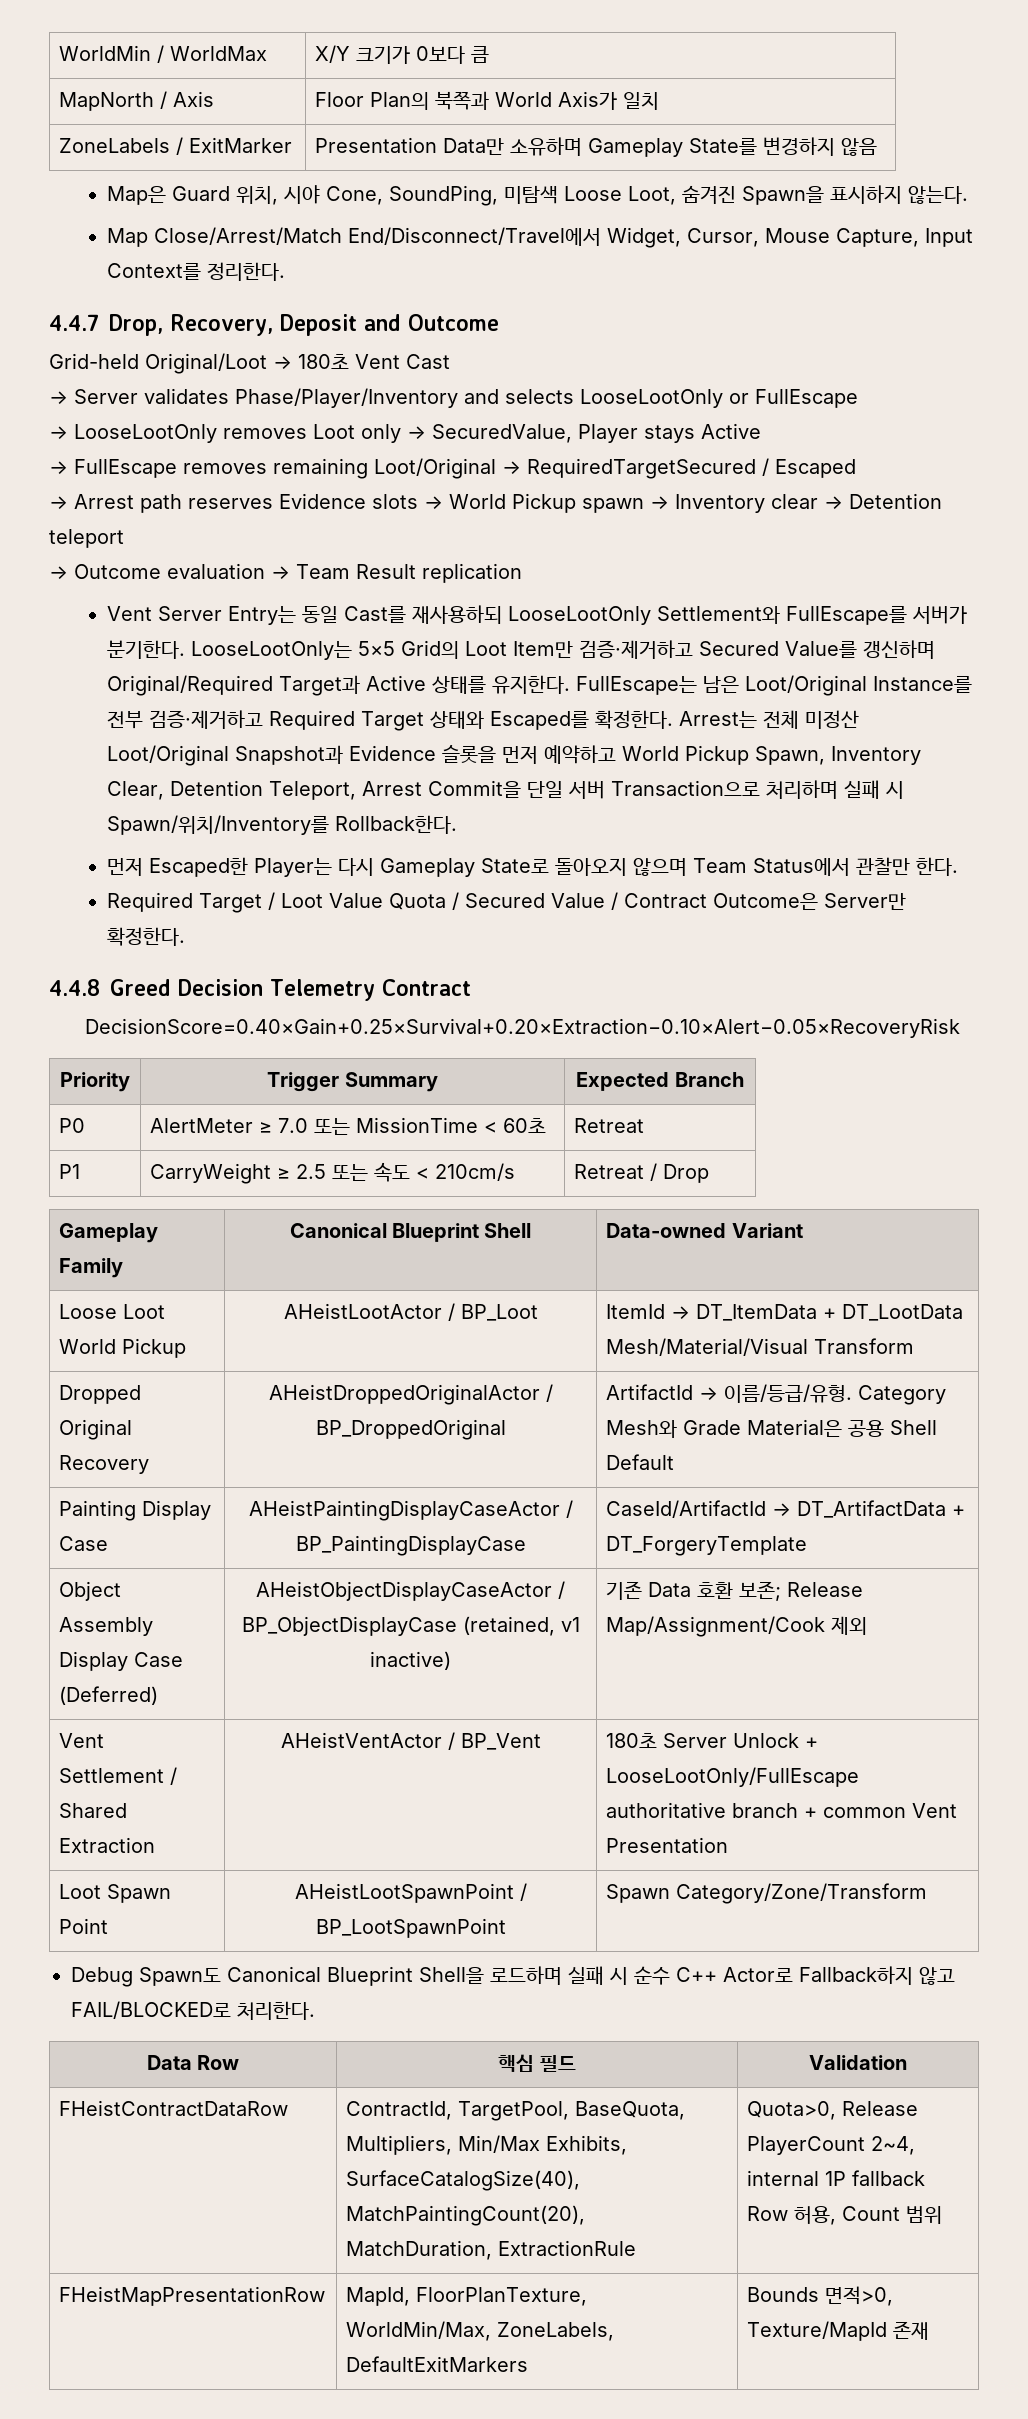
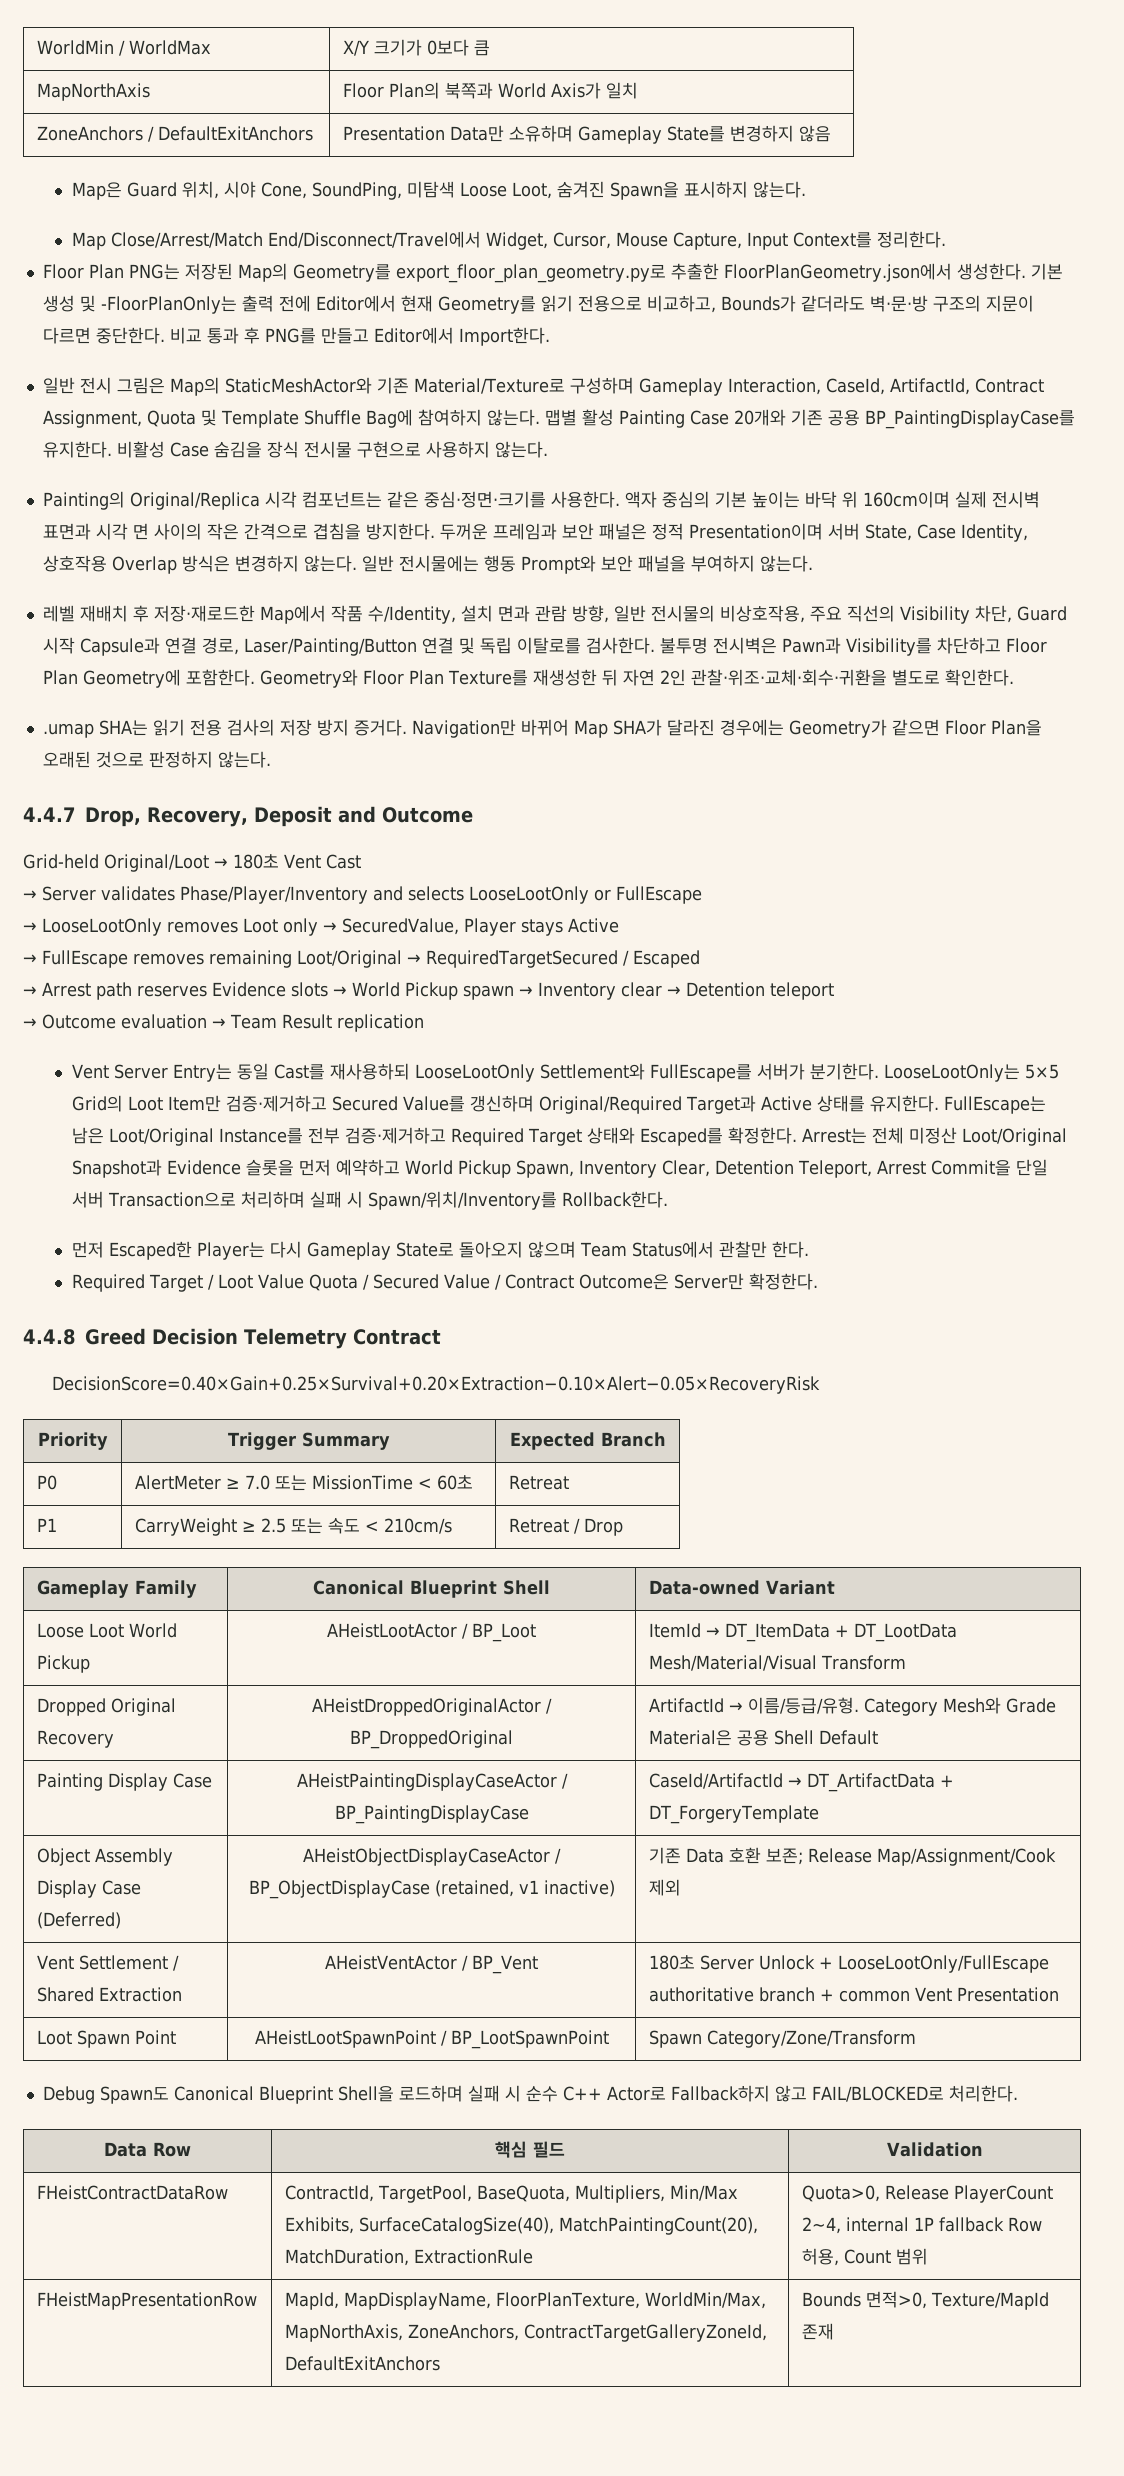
[59,91,215,111] MapNorth / Axis -> [36,83,150,101] MapNorthAxis
[59,137,293,155] ZoneLabels / ExitMarker -> [36,126,313,142] ZoneAnchors / DefaultExitAnchors
(285, 271) none -> [42,263,1063,283] [42,295,1034,314] [42,327,550,346] [42,377,1044,396] [42,409,1075,429] [42,441,548,458] [42,491,1040,510] [42,523,1028,542] [42,555,813,574] [42,605,1067,624] [42,637,1047,656] [42,669,1014,688] [42,719,1042,738] [42,751,271,768] // Floor Plan PNG는 저장된 Map의 Geometry를 export_floor_plan_geometry.py로 추출한 FloorPlanGeometry.json에서 생성한다. 기본 생성 및 -FloorPlanOnly는 출력 전에 Editor에서 현재 Geometry를 읽기 전용으로 비교하고, Bounds가 같더라도 벽·문·방 구조의 지문이 다르면 중단한다. 비교 통과 후 PNG를 만들고 Editor에서 Import한다. // 일반 전시 그림은 Map의 StaticMeshActor와 기존 Material/Texture로 구성하며 Gameplay Interaction, CaseId, ArtifactId, Contract Assignment, Quota 및 Template Shuffle Bag에 참여하지 않는다. 맵별 활성 Painting Case 20개와 기존 공용 BP_PaintingDisplayCase를 유지한다. 비활성 Case 숨김을 장식 전시물 구현으로 사용하지 않는다. // Painting의 Original/Replica 시각 컴포넌트는 같은 중심·정면·크기를 사용한다. 액자 중심의 기본 높이는 바닥 위 160cm이며 실제 전시벽 표면과 시각 면 사이의 작은 간격으로 겹침을 방지한다. 두꺼운 프레임과 보안 패널은 정적 Presentation이며 서버 State, Case Identity, 상호작용 Overlap 방식은 변경하지 않는다. 일반 전시물에는 행동 Prompt와 보안 패널을 부여하지 않는다. // 레벨 재배치 후 저장·재로드한 Map에서 작품 수/Identity, 설치 면과 관람 방향, 일반 전시물의 비상호작용, 주요 직선의 Visibility 차단, Guard 시작 Capsule과 연결 경로, Laser/Painting/Button 연결 및 독립 이탈로를 검사한다. 불투명 전시벽은 Pawn과 Visibility를 차단하고 Floor Plan Geometry에 포함한다. Geometry와 Floor Plan Texture를 재생성한 뒤 자연 2인 관찰·위조·교체·회수·귀환을 별도로 확인한다. // .umap SHA는 읽기 전용 검사의 저장 방지 증거다. Navigation만 바뀌어 Map SHA가 달라진 경우에는 Geometry가 같으면 Floor Plan을 오래된 것으로 판정하지 않는다.
(411, 2296) none -> [343,2292,491,2310] MapDisplayName,
[497,2322,615,2341] [346,2356,529,2372] ZoneLabels, DefaultExitMarkers -> [284,2324,767,2342] [284,2356,440,2371] MapNorthAxis, ZoneAnchors, ContractTargetGalleryZoneId, DefaultExitAnchors

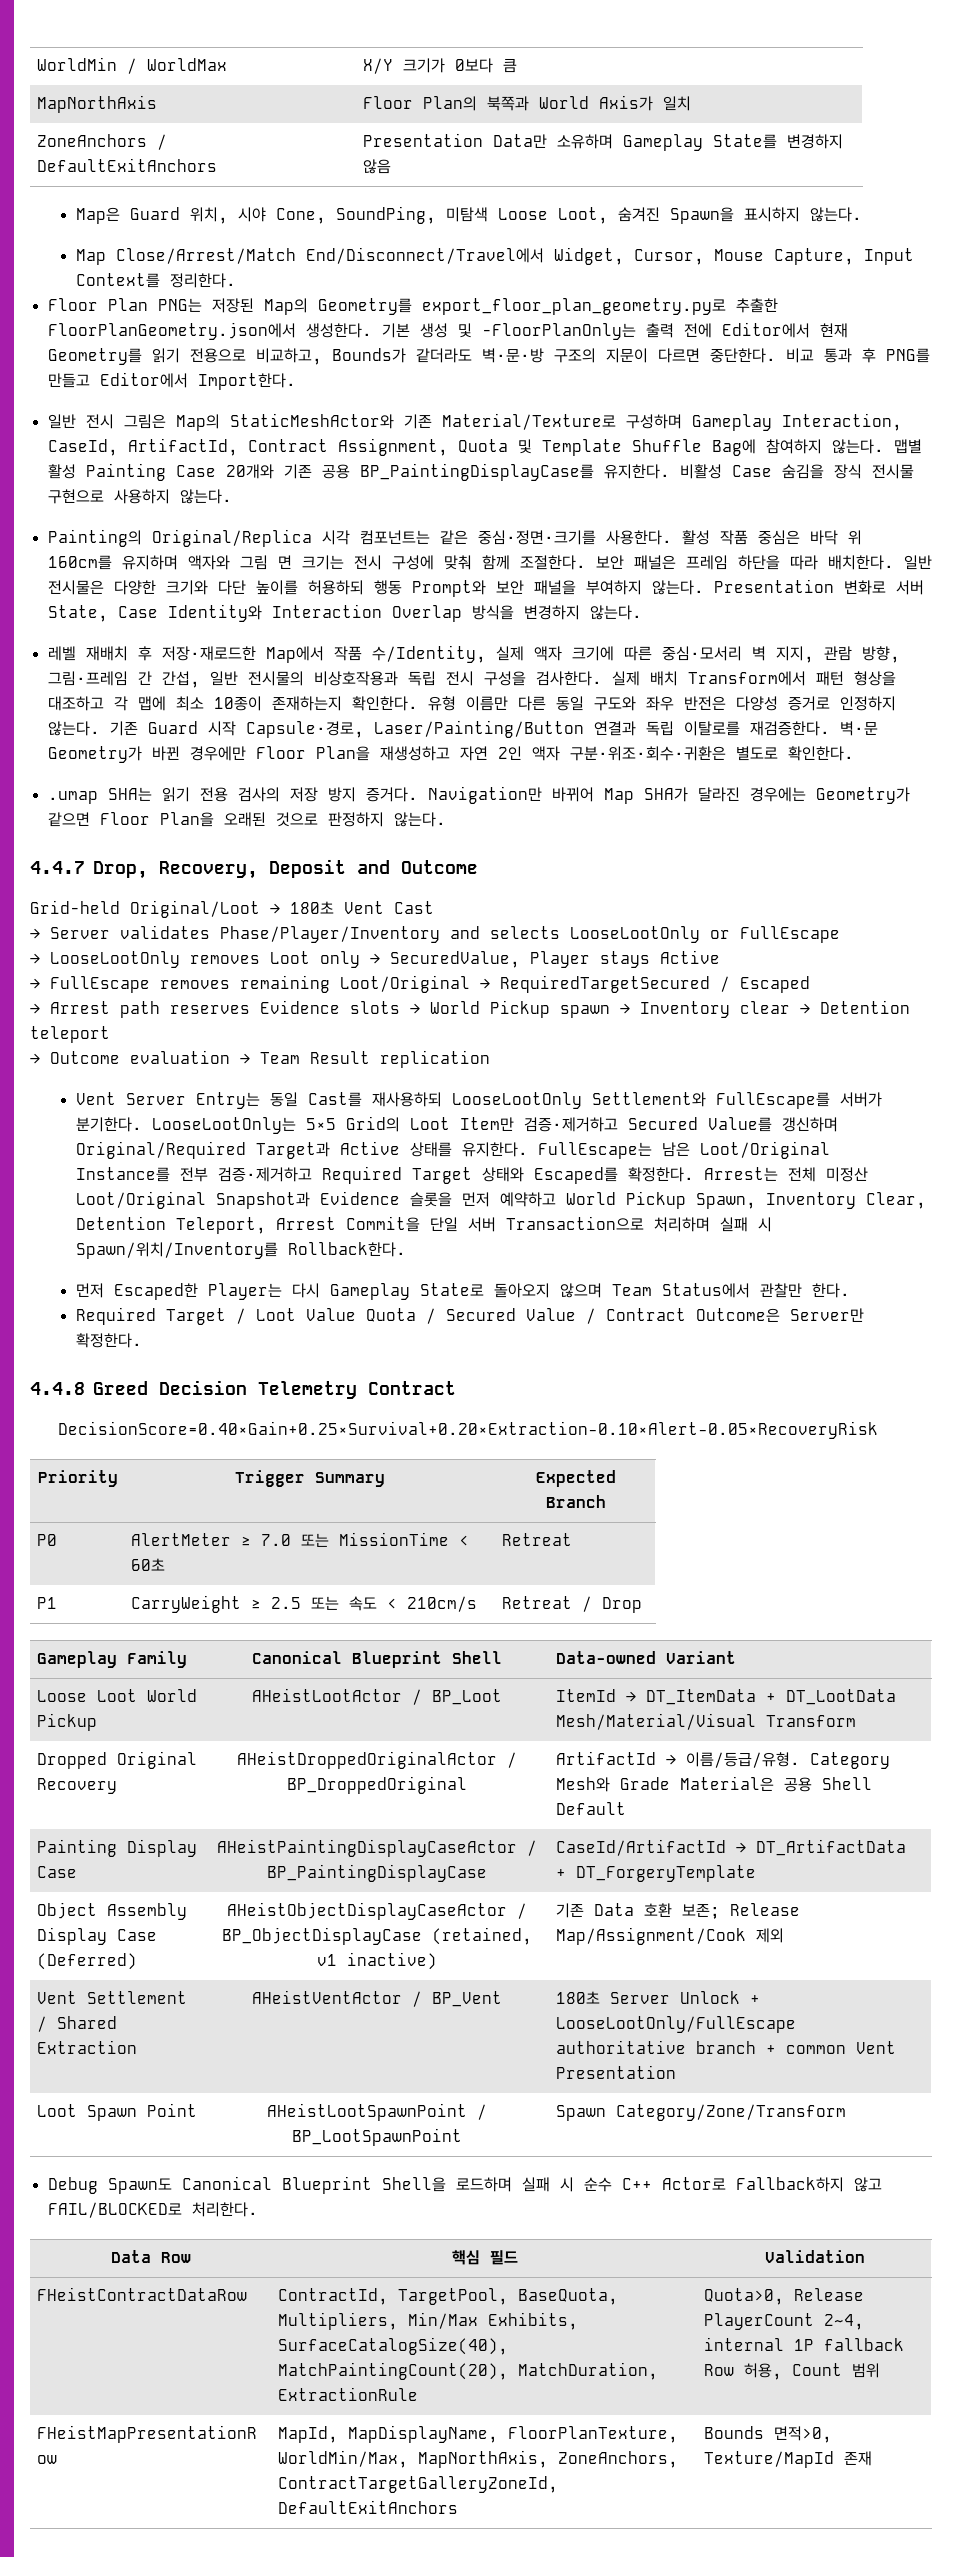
[624,491,1040,508] [42,523,1028,542] [42,555,479,574] 액자 중심의 기본 높이는 바닥 위 160cm이며 실제 전시벽 표면과 시각 면 사이의 작은 간격으로 겹침을 방지한다. 두꺼운 프레임과 보안 패널은 정적 Presentation이며 서버 State, Case Identity, 상호작용 Overlap 방식은 변경하지 않는다. 일반 전시물에는 -> [681,530,862,545] [47,555,932,570] [47,580,364,595] 활성 작품 중심은 바닥 위 160cm를 유지하며 액자와 그림 면 크기는 전시 구성에 맞춰 함께 조절한다. 보안 패널은 프레임 하단을 따라 배치한다. 일반 전시물은 다양한 크기와 다단 높이를 허용하되
(813, 563) none -> [713,579,924,595] [47,604,642,622] Presentation 변화로 서버 State, Case Identity와 Interaction Overlap 방식을 변경하지 않는다.
[460,605,1067,624] [42,637,1047,656] [42,669,887,688] 설치 면과 관람 방향, 일반 전시물의 비상호작용, 주요 직선의 Visibility 차단, Guard 시작 Capsule과 연결 경로, Laser/Painting/Button 연결 및 독립 이탈로를 검사한다. 불투명 전시벽은 Pawn과 Visibility를 차단하고 Floor Plan Geometry에 포함한다. Geometry와 Floor Plan Texture를 재생성한 뒤 자연 2인 관찰·위조·교체·회수·귀환을 -> [495,646,900,663] [47,671,896,688] [47,696,896,711] [47,720,878,738] [47,746,726,763] 실제 액자 크기에 따른 중심·모서리 벽 지지, 관람 방향, 그림·프레임 간 간섭, 일반 전시물의 비상호작용과 독립 전시 구성을 검사한다. 실제 배치 Transform에서 패턴 형상을 대조하고 각 맵에 최소 10종이 존재하는지 확인한다. 유형 이름만 다른 동일 구도와 좌우 반전은 다양성 증거로 인정하지 않는다. 기존 Guard 시작 Capsule·경로, Laser/Painting/Button 연결과 독립 이탈로를 재검증한다. 벽·문 Geometry가 바뀐 경우에만 Floor Plan을 재생성하고 자연 2인 액자 구분·위조·회수·귀환은

